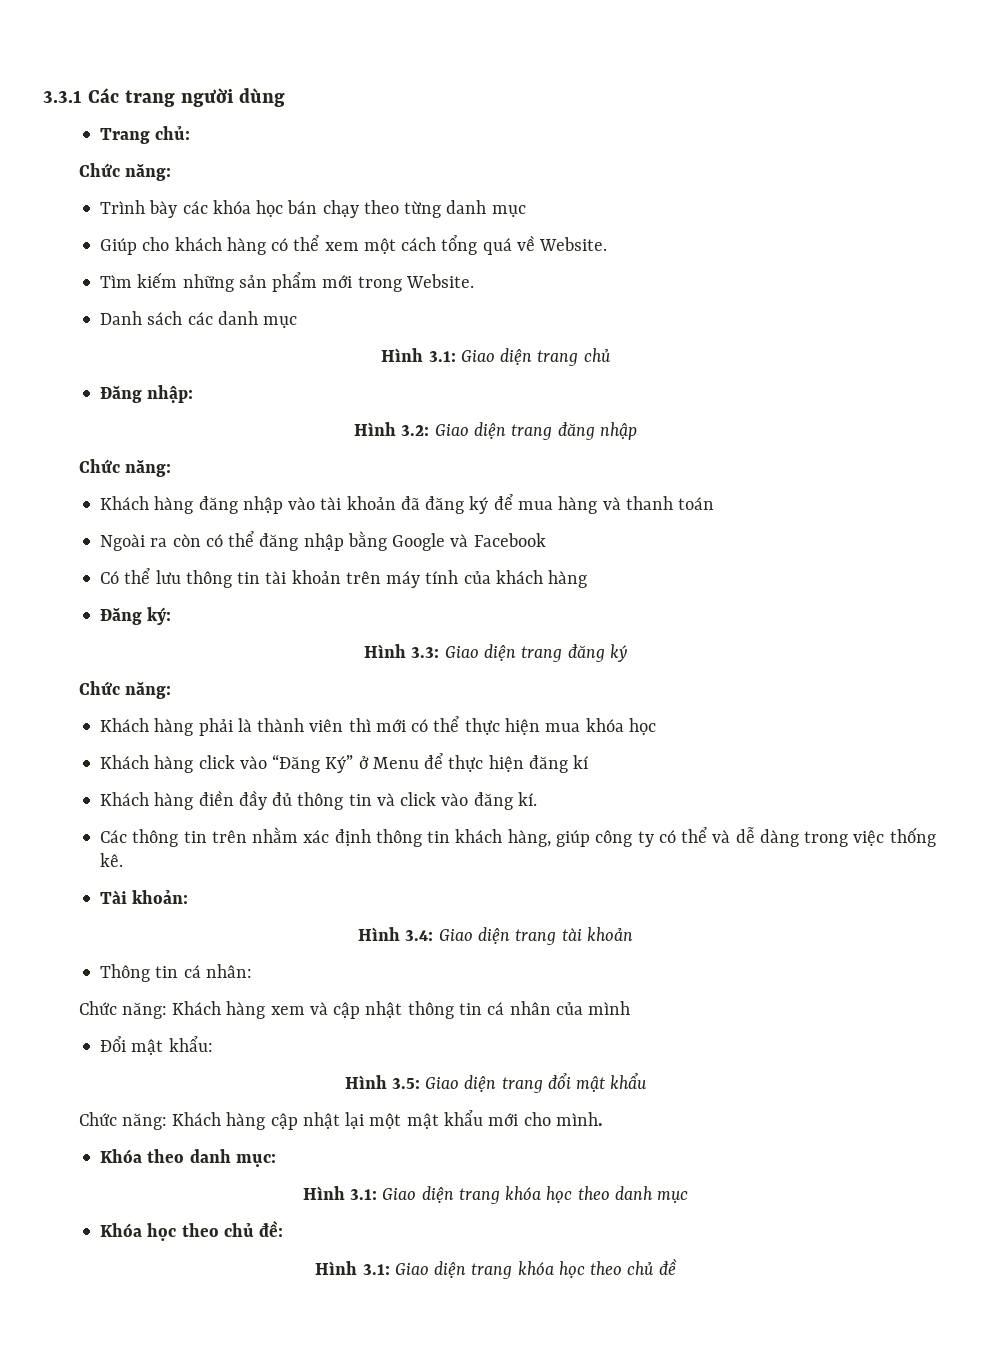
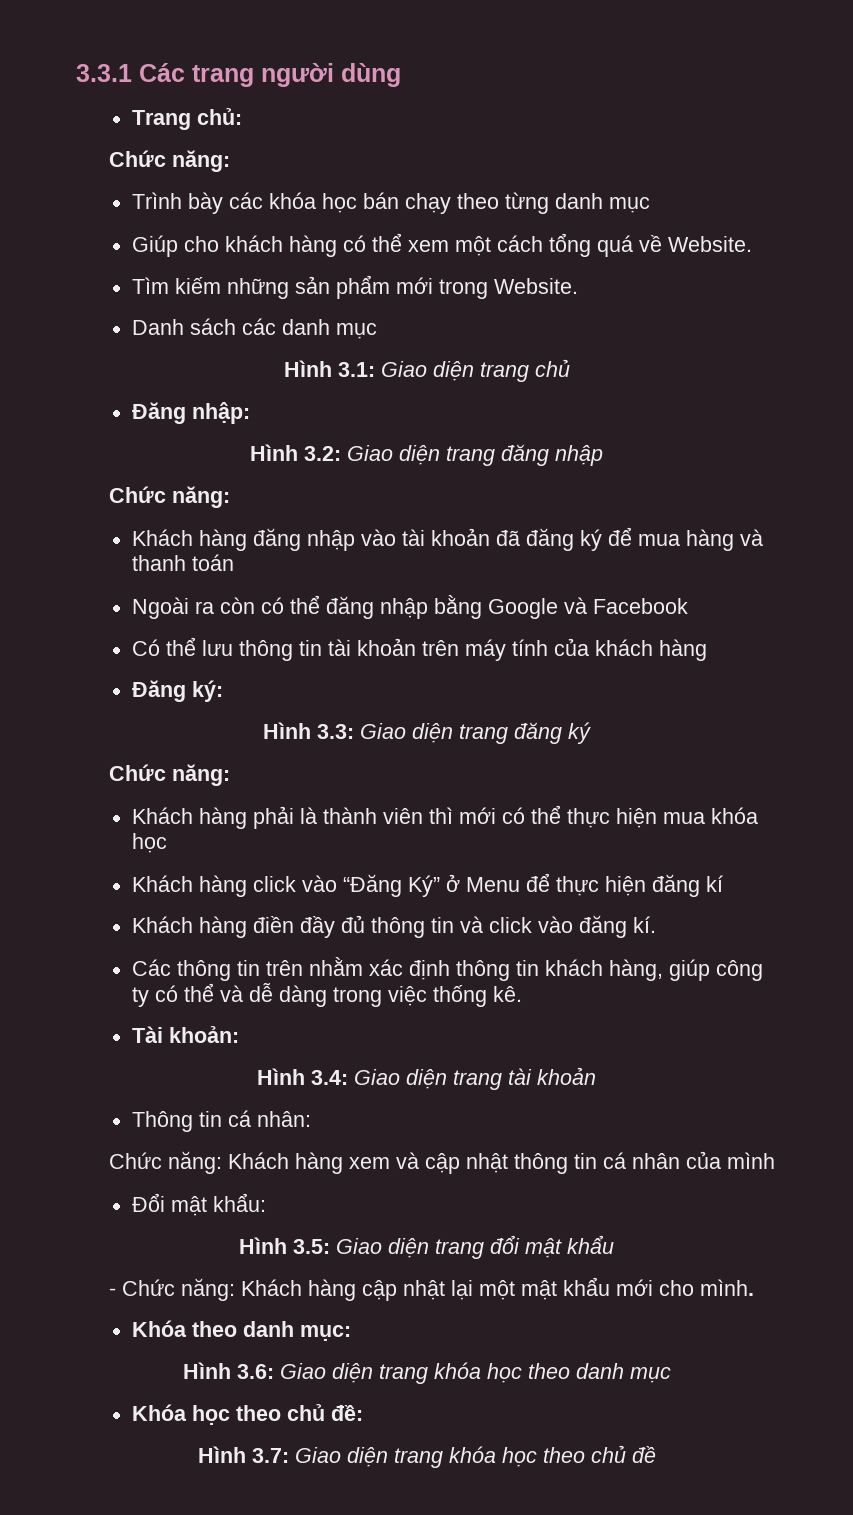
(648, 1081) none -> [108,1288,116,1296] -
[350,1189,378,1200] 3.1: -> [236,1364,274,1379] 3.6:
[362,1264,390,1275] 3.1: -> [251,1448,289,1463] 3.7:

